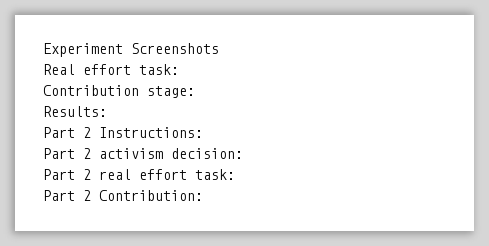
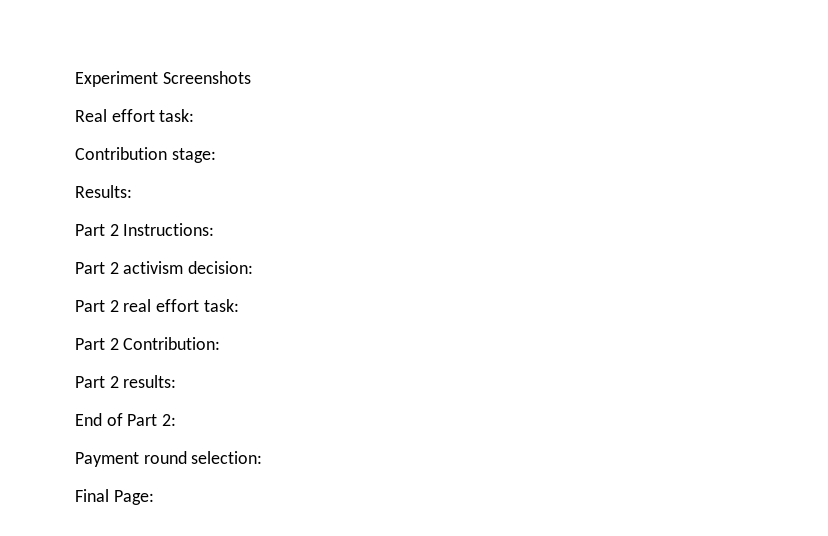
(203, 195) none -> [75,375,177,388] [75,413,177,426] [75,451,263,467] [75,489,154,505] // Part 2 results: // End of Part 2: // Payment round selection: // Final Page:

